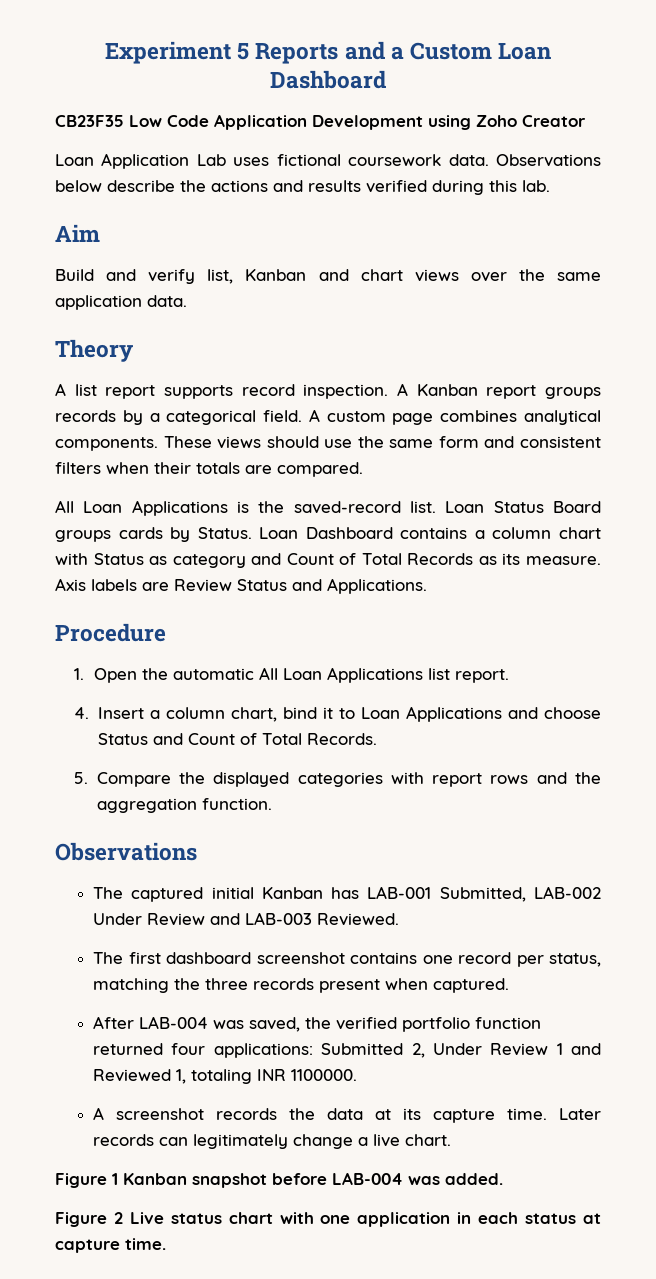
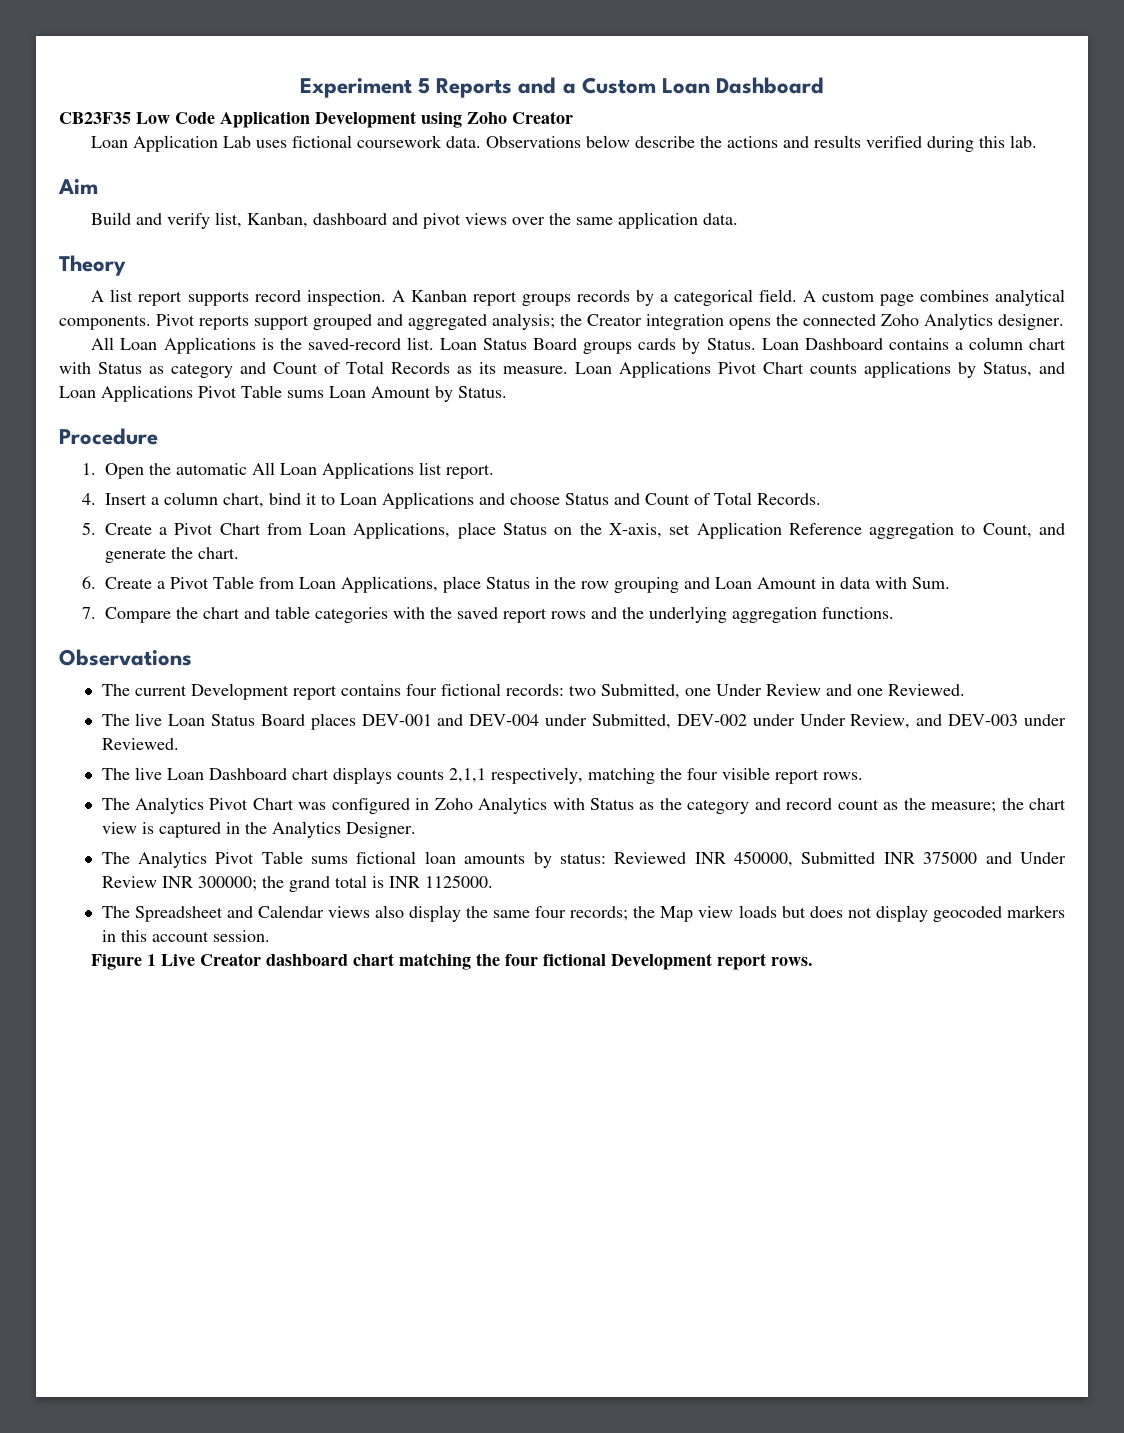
[245,269,403,281] Kanban and chart -> [247,213,462,229] Kanban, dashboard and pivot
[163,436,601,449] [55,462,363,477] These views should use the same form and consistent filters when their totals are compared. -> [156,313,1064,330] Pivot reports support grouped and aggregated analysis; the Creator integration opens the connected Zoho Analytics designer.
[55,578,427,594] Axis labels are Review Status and Applications. -> [575,361,1065,378] [59,385,507,402] Loan Applications Pivot Chart counts applications by Status, and Loan Applications Pivot Table sums Loan Amount by Status.
[96,772,424,787] Compare the displayed categories with -> [104,522,1066,539] [104,547,239,563] [81,576,950,593] [81,606,498,623] Create a Pivot Chart from Loan Applications, place Status on the X-axis, set Application Reference aggregation to Count, and generate the chart. // 6. Create a Pivot Table from Loan Applications, place Status in the row grouping and Loan Amount in data with Sum. // 7. Compare the chart and table categories with the saved
[96,798,272,813] aggregation function. -> [648,606,894,623] underlying aggregation functions.
[131,886,601,902] captured initial Kanban has LAB-001 Submitted, LAB-002 -> [134,683,711,700] current Development report contains four fictional records: two Submitted, one
[245,912,400,926] [93,952,601,967] [93,978,510,993] [93,1016,542,1032] [93,1043,601,1058] [93,1069,358,1084] [93,1107,601,1123] [93,1134,452,1149] [55,1172,503,1188] [55,1212,602,1227] [55,1238,166,1253] LAB-003 Reviewed. // The first dashboard screenshot contains one record per status, matching the three records present when captured. // After LAB-004 was saved, the verified portfolio function returned four applications: Submitted 2, Under Review 1 and Reviewed 1, totaling INR 1100000. // A screenshot records the data at its capture time. Later records can legitimately change a live chart. // Figure 1 Kanban snapshot before LAB-004 was added. // Figure 2 Live status chart with one application in each status at capture time. -> [856,684,965,696] [101,713,1066,730] [101,738,179,750] [101,767,863,784] [101,797,1066,814] [101,821,416,838] [101,851,1066,868] [101,875,493,892] [101,905,1065,922] [101,930,270,942] [91,953,814,970] one Reviewed. // The live Loan Status Board places DEV-001 and DEV-004 under Submitted, DEV-002 under Under Review, and DEV-003 under Reviewed. // The live Loan Dashboard chart displays counts 2,1,1 respectively, matching the four visible report rows. // The Analytics Pivot Chart was configured in Zoho Analytics with Status as the category and record count as the measure; the chart view is captured in the Analytics Designer. // The Analytics Pivot Table sums fictional loan amounts by status: Reviewed INR 450000, Submitted INR 375000 and Under Review INR 300000; the grand total is INR 1125000. // The Spreadsheet and Calendar views also display the same four records; the Map view loads but does not display geocoded markers in this account session. // Figure 1 Live Creator dashboard chart matching the four fictional Development report rows.

